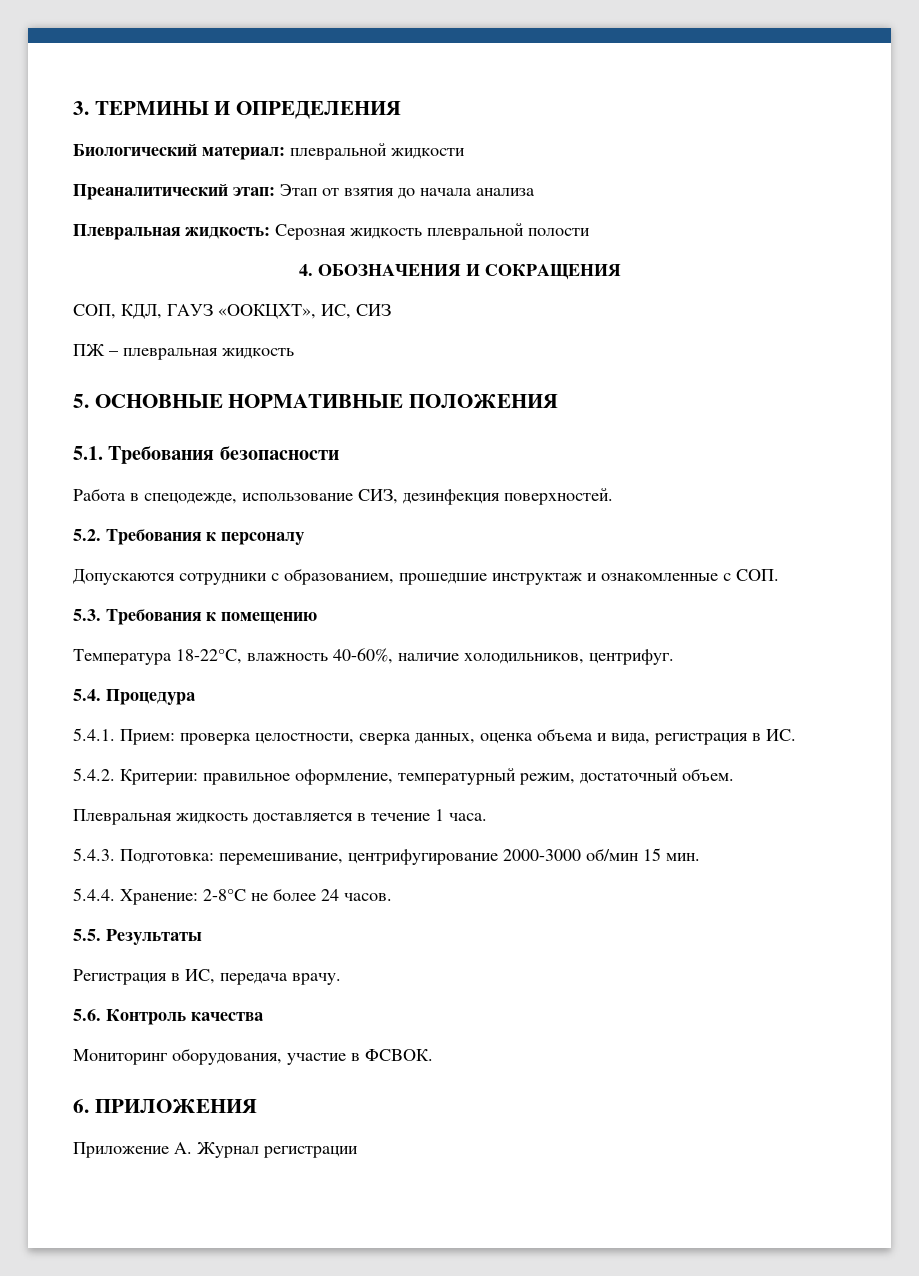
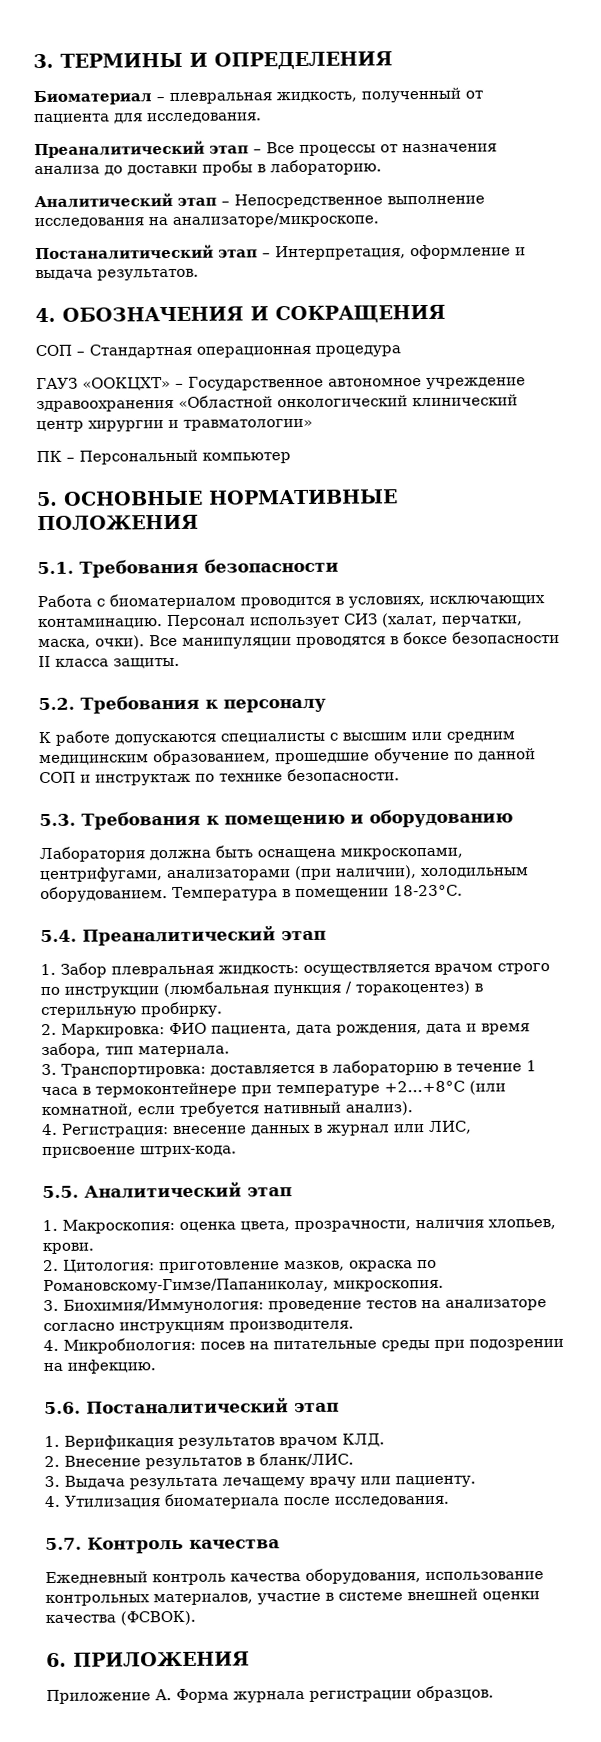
[73,143,465,160] [73,184,535,200] [73,223,590,240] [298,264,621,280] [73,304,391,319] [73,344,294,360] Биологический материал: плевральной жидкости // Преаналитический этап: Этап от взятия до начала анализа // Плевральная жидкость: Серозная жидкость плевральной полости // 4. ОБОЗНАЧЕНИЯ И СОКРАЩЕНИЯ // СОП, КДЛ, ГАУЗ «ООКЦХТ», ИС, СИЗ // ПЖ – плевральная жидкость -> [33,87,483,106] [34,112,262,125] [34,140,497,159] [34,159,382,176] [34,192,485,209] [34,212,379,229] [35,244,526,261] [35,268,199,281] [35,304,446,324] [35,343,401,359] [36,375,526,391] [36,394,518,413] [36,418,313,433] [36,449,291,465] Биоматериал – плевральная жидкость, полученный от пациента для исследования. // Преаналитический этап – Все процессы от назначения анализа до доставки пробы в лабораторию. // Аналитический этап – Непосредственное выполнение исследования на анализаторе/микроскопе. // Постаналитический этап – Интерпретация, оформление и выдача результатов. // 4. ОБОЗНАЧЕНИЯ И СОКРАЩЕНИЯ // СОП – Стандартная операционная процедура // ГАУЗ «ООКЦХТ» – Государственное автономное учреждение здравоохранения «Областной онкологический клинический центр хирургии и травматологии» // ПК – Персональный компьютер
[130,488,613,505] [73,529,305,545] [73,568,779,585] [73,609,317,625] [73,648,674,665] [73,689,196,705] [73,728,796,745] [73,768,734,785] [73,809,487,825] [73,848,700,865] [73,888,392,905] [73,929,202,945] [73,969,341,985] [73,1009,264,1025] [73,1048,433,1065] в спецодежде, использование СИЗ, дезинфекция поверхностей. // 5.2. Требования к персоналу // Допускаются сотрудники с образованием, прошедшие инструктаж и ознакомленные с СОП. // 5.3. Требования к помещению // Температура 18-22°С, влажность 40-60%, наличие холодильников, центрифуг. // 5.4. Процедура // 5.4.1. Прием: проверка целостности, сверка данных, оценка объема и вида, регистрация в ИС. // 5.4.2. Критерии: правильное оформление, температурный режим, достаточный объем. // Плевральная жидкость доставляется в течение 1 часа. // 5.4.3. Подготовка: перемешивание, центрифугирование 2000-3000 об/мин 15 мин. // 5.4.4. Хранение: 2-8°С не более 24 часов. // 5.5. Результаты // Регистрация в ИС, передача врачу. // 5.6. Контроль качества // Мониторинг оборудования, участие в ФСВОК. -> [96,593,545,610] [38,612,523,630] [38,630,560,650] [38,655,180,669] [38,694,326,714] [38,730,515,746] [39,747,536,766] [39,768,400,786] [39,808,513,830] [39,845,463,863] [39,865,529,883] [40,884,463,903] [40,925,326,946] [40,962,550,978] [40,980,483,998] [41,1001,223,1019] [41,1022,530,1038] [41,1042,230,1059] [41,1059,537,1078] [41,1080,506,1098] [41,1101,413,1118] [41,1120,472,1138] [42,1145,237,1159] [42,1181,292,1199] [42,1218,556,1234] [42,1242,94,1255] [43,1259,437,1274] [43,1277,444,1295] [43,1298,547,1314] [43,1320,354,1334] [43,1337,564,1354] [43,1359,156,1374] [44,1397,339,1415] [44,1433,385,1450] [44,1452,354,1470] [44,1475,476,1490] [44,1493,449,1510] [45,1536,280,1554] [45,1568,544,1586] [45,1588,540,1607] [45,1610,196,1626] с биоматериалом проводится в условиях, исключающих контаминацию. Персонал использует СИЗ (халат, перчатки, маска, очки). Все манипуляции проводятся в боксе безопасности II класса защиты. // 5.2. Требования к персоналу // К работе допускаются специалисты с высшим или средним медицинским образованием, прошедшие обучение по данной СОП и инструктаж по технике безопасности. // 5.3. Требования к помещению и оборудованию // Лаборатория должна быть оснащена микроскопами, центрифугами, анализаторами (при наличии), холодильным оборудованием. Температура в помещении 18-23°C. // 5.4. Преаналитический этап // 1. Забор плевральная жидкость: осуществляется врачом строго по инструкции (люмбальная пункция / торакоцентез) в стерильную пробирку. // 2. Маркировка: ФИО пациента, дата рождения, дата и время забора, тип материала. // 3. Транспортировка: доставляется в лабораторию в течение 1 часа в термоконтейнере при температуре +2...+8°C (или комнатной, если требуется нативный анализ). // 4. Регистрация: внесение данных в журнал или ЛИС, присвоение штрих-кода. // 5.5. Аналитический этап // 1. Макроскопия: оценка цвета, прозрачности, наличия хлопьев, крови. // 2. Цитология: приготовление мазков, окраска по Романовскому-Гимзе/Папаниколау, микроскопия. // 3. Биохимия/Иммунология: проведение тестов на анализаторе согласно инструкциям производителя. // 4. Микробиология: посев на питательные среды при подозрении на инфекцию. // 5.6. Постаналитический этап // 1. Верификация результатов врачом КЛД. // 2. Внесение результатов в бланк/ЛИС. // 3. Выдача результата лечащему врачу или пациенту. // 4. Утилизация биоматериала после исследования. // 5.7. Контроль качества // Ежедневный контроль качества оборудования, использование контрольных материалов, участие в системе внешней оценки качества (ФСВОК).
[197,1142,358,1158] Журнал регистрации -> [176,1685,494,1703] Форма журнала регистрации образцов.

